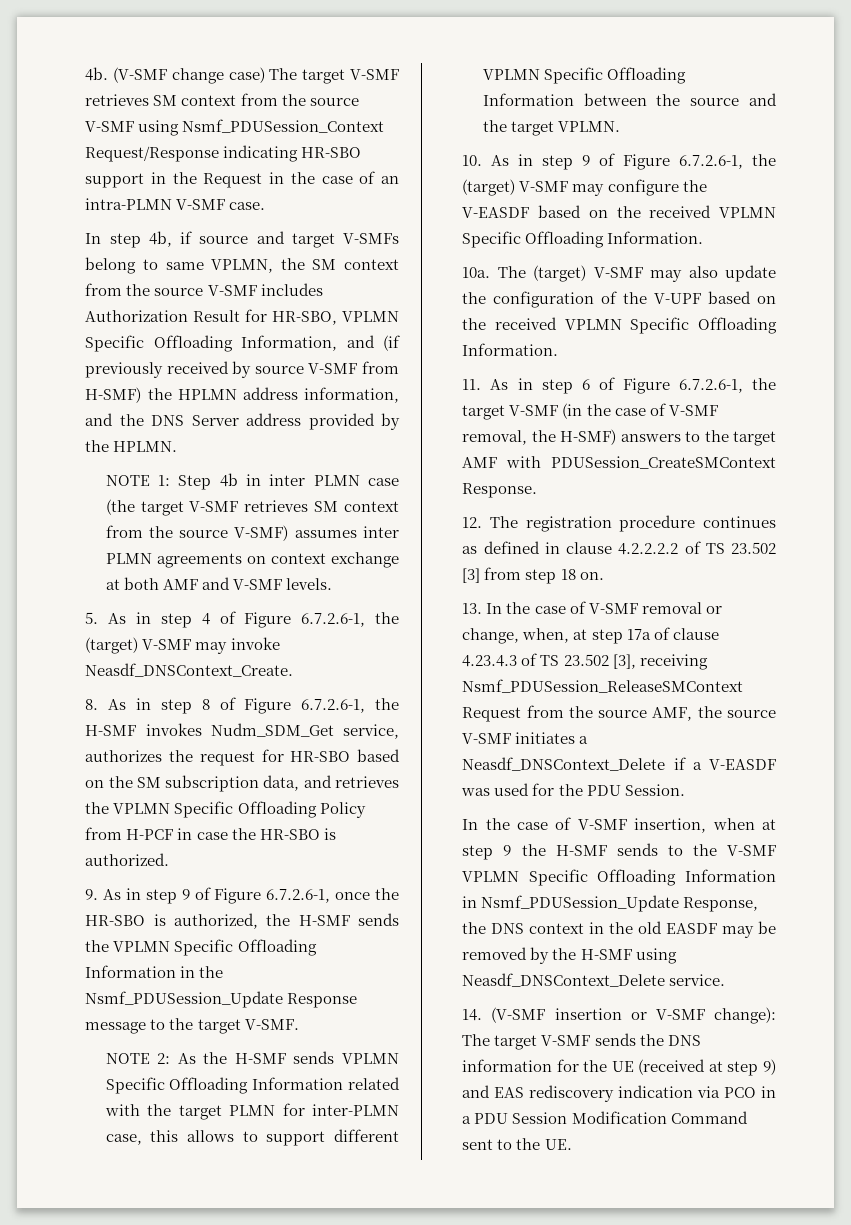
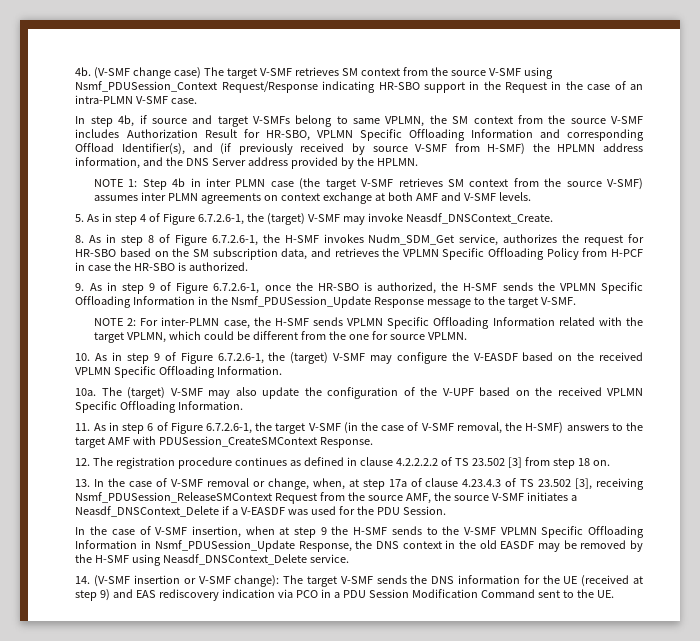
[241,335,338,351] Information, -> [470,129,644,141] [75,143,186,155] Information and corresponding Offload Identifier(s),
[177,1053,196,1064] As -> [140,317,250,329] For inter-PLMN case,
[229,1103,399,1116] [105,1129,399,1146] [482,67,686,84] [482,93,777,106] [482,120,554,136] PLMN for inter-PLMN case, this allows to support different VPLMN Specific Offloading Information between the source and the target -> [126,331,425,343] VPLMN, which could be different from the one for source

